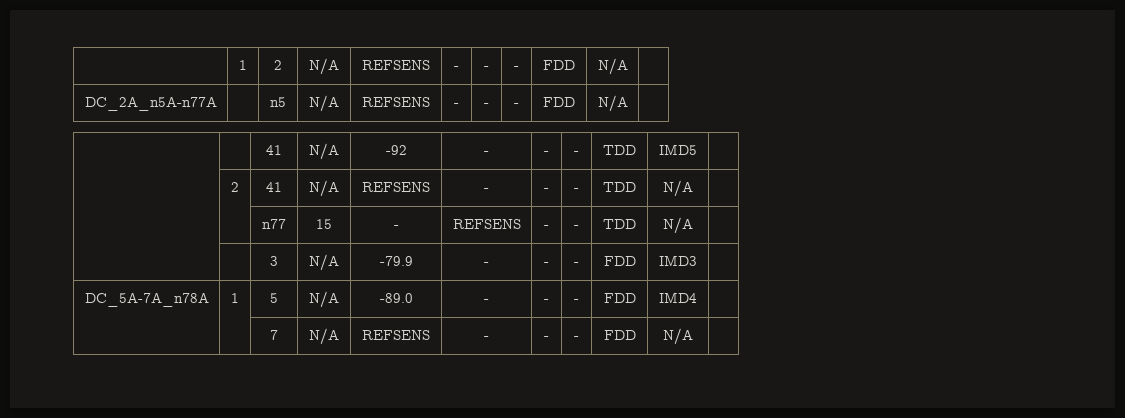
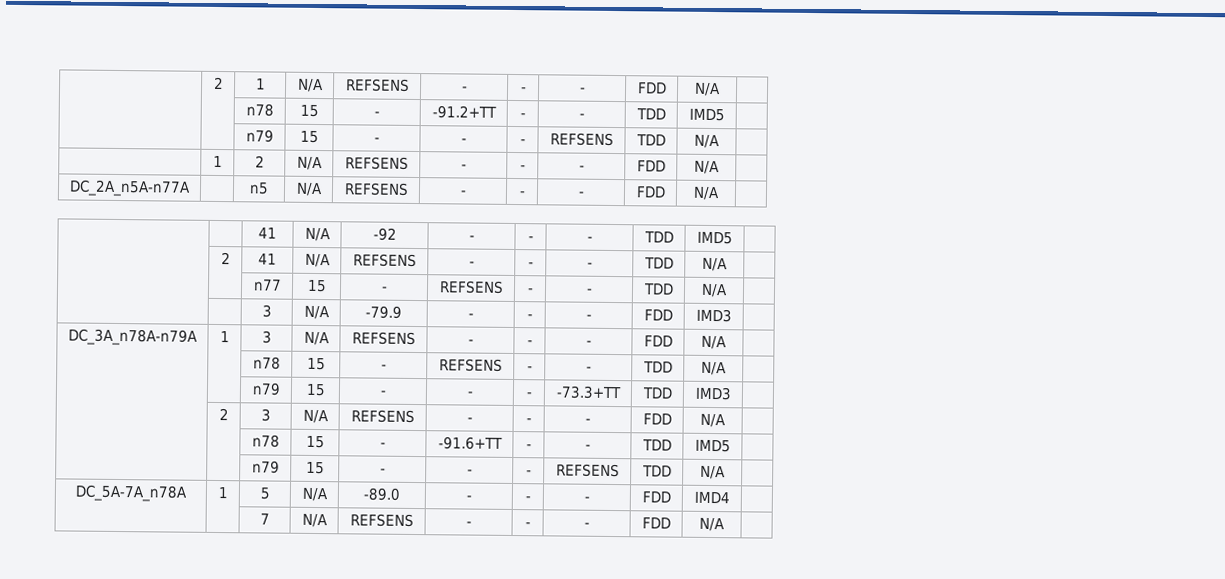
(239, 65) none -> [213,76,224,90] [255,78,266,90] [296,78,324,93] [344,78,410,92] [460,86,468,92] [519,87,527,93] [578,87,586,93] [636,82,667,94] [694,82,721,97] [245,103,274,117] [299,104,319,118] [373,111,380,117] [431,105,497,119] [519,113,526,119] [578,113,585,119] [635,108,666,120] [688,108,725,122] [245,129,274,143] [299,130,319,144] [373,137,380,143] [460,138,467,144] [519,139,526,145] [549,132,614,147] [635,134,666,146] [694,134,720,149] | 2 | 1 | N/A | REFSENS | - | - | - | FDD | N/A | // | | n78 | 15 | - | -91.2+TT | - | - | TDD | IMD5 | // | | n79 | 15 | - | - | - | REFSENS | TDD | N/A | //
(697, 260) none -> [68,328,198,346] [219,331,230,343] [261,330,272,344] [303,331,330,346] [351,331,416,346] [467,339,474,345] [526,340,533,346] [585,340,592,346] [643,335,673,347] [701,335,727,350] [252,356,281,370] [306,357,326,371] [380,364,387,370] [438,358,503,372] [526,366,533,372] [585,366,592,372] [642,361,673,373] [701,361,727,376] [251,382,281,396] [305,383,326,397] [379,390,386,396] [466,391,473,397] [525,392,532,398] [555,385,622,400] [641,387,673,399] [694,386,732,401] [218,408,229,421] [260,408,271,422] [302,409,329,424] [350,409,415,424] [466,417,473,423] [525,418,532,424] [584,418,591,424] [642,413,672,425] [700,413,726,428] [251,434,280,448] [305,435,325,449] [379,442,386,448] [437,436,503,450] [525,444,532,450] [584,444,591,450] [641,439,672,451] [694,439,731,453] [251,460,280,474] [305,461,325,475] [379,468,386,474] [466,469,473,475] [525,470,532,476] [555,463,620,478] [641,465,672,477] [700,465,726,480] // DC_3A_n78A-n79A | 1 | 3 | N/A | REFSENS | - | - | - | FDD | N/A | // | | n78 | 15 | - | REFSENS | - | - | TDD | N/A | // | | n79 | 15 | - | - | - | -73.3+TT | TDD | IMD3 | // | 2 | 3 | N/A | REFSENS | - | - | - | FDD | N/A | // | | n78 | 15 | - | -91.6+TT | - | - | TDD | IMD5 | // | | n79 | 15 | - | - | - | REFSENS | TDD | N/A |

